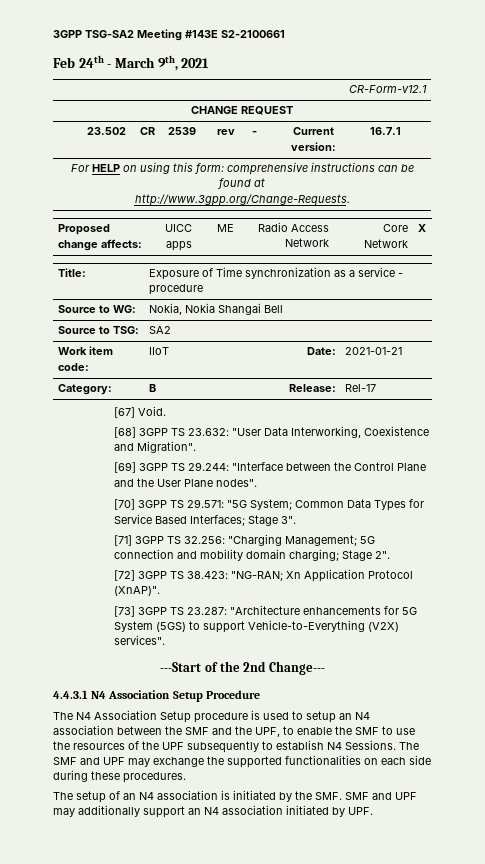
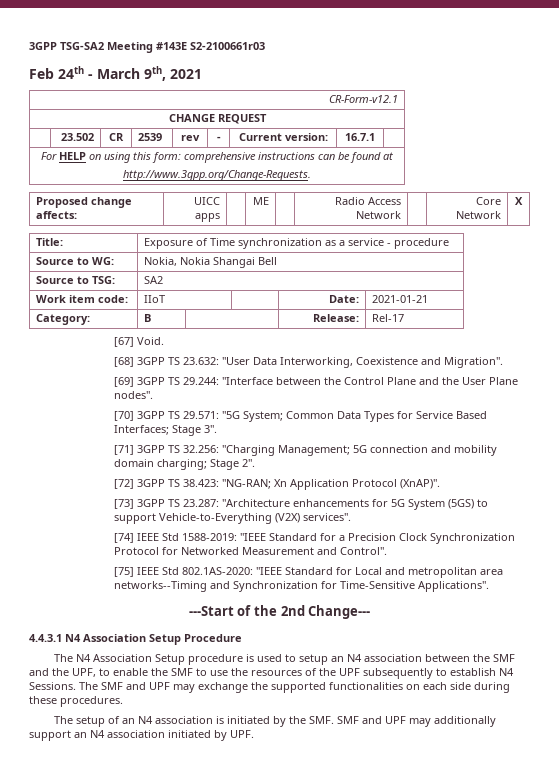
[221,30,285,38] S2-2100661 -> [190,42,265,50] S2-2100661r03
(166, 640) none -> [113,533,515,544] [113,547,387,555] [113,567,503,578] [113,581,489,592] // [74] IEEE Std 1588-2019: "IEEE Standard for a Precision Clock Synchronization Protocol for Networked Measurement and Control". // [75] IEEE Std 802.1AS-2020: "IEEE Standard for Local and metropolitan area networks--Timing and Synchronization for Time-Sensitive Applications".

